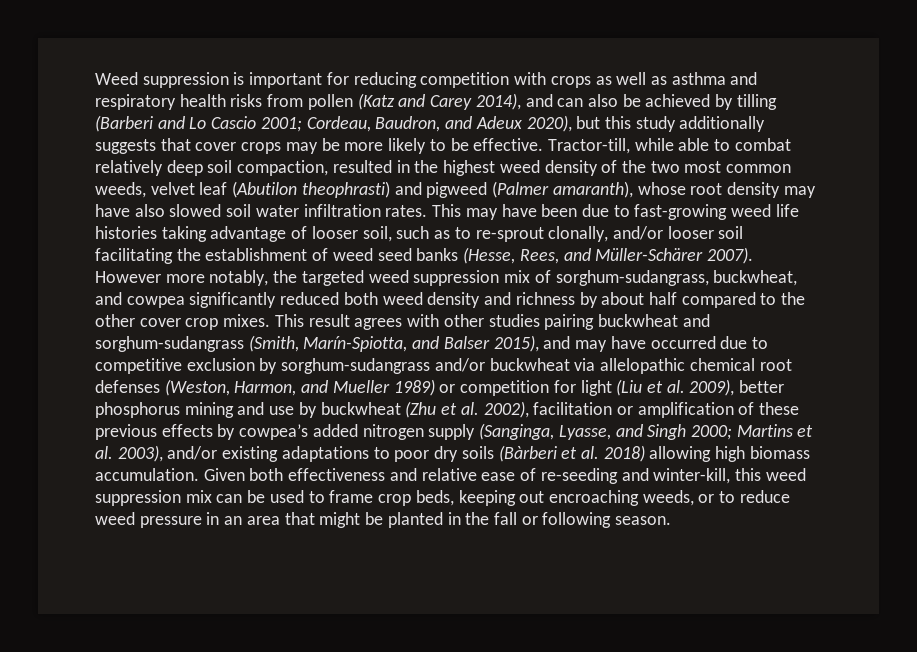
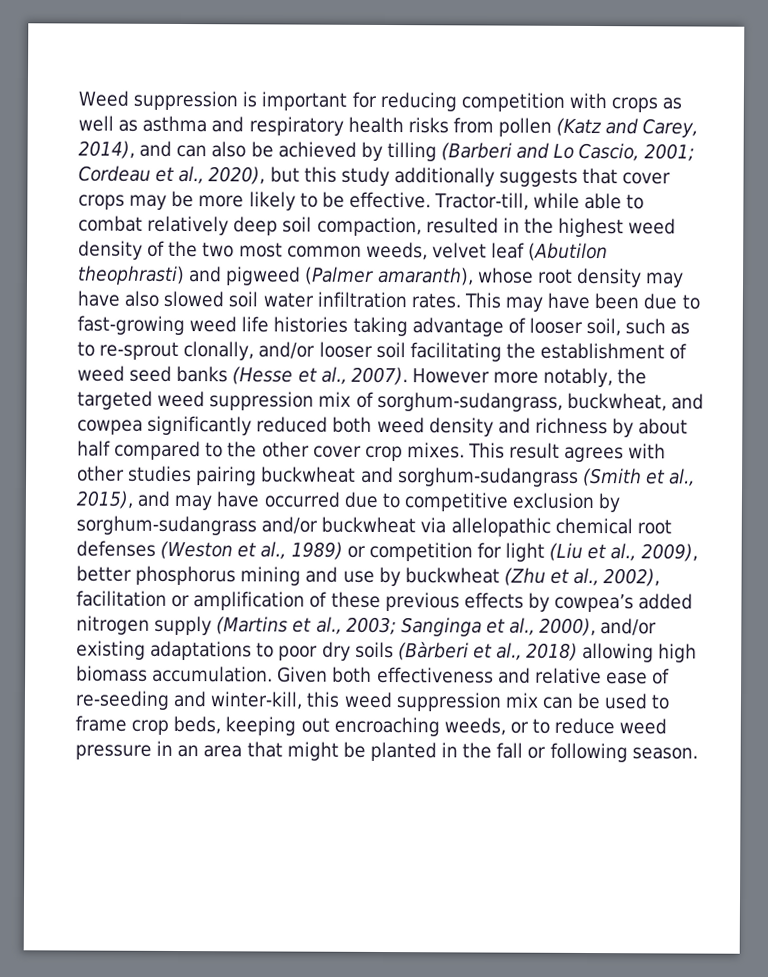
[430,95,473,110] Carey -> [642,118,699,138] Carey,
[211,116,522,132] Cascio 2001; Cordeau, Baudron, and Adeux -> [578,142,695,162] [78,165,205,185] Cascio, 2001; Cordeau et al.,
[463,247,704,264] (Hesse, Rees, and Müller-Schärer -> [232,366,347,385] (Hesse et al.,
[248,335,490,352] (Smith, Marín-Spiotta, and Balser -> [582,467,696,487] (Smith et al.,
[164,379,390,396] (Weston, Harmon, and Mueller -> [160,540,287,560] (Weston et al.,
[666,380,685,393] al. -> [610,543,637,562] al.,
[460,402,479,415] al. -> [573,567,600,587] al.,
[479,423,814,440] [95,445,163,462] (Sanginga, Lyasse, and Singh 2000; Martins et al. 2003), -> [216,616,597,637] (Martins et al., 2003; Sanginga et al., 2000),
[580,446,599,459] al. -> [496,642,523,661] al.,

